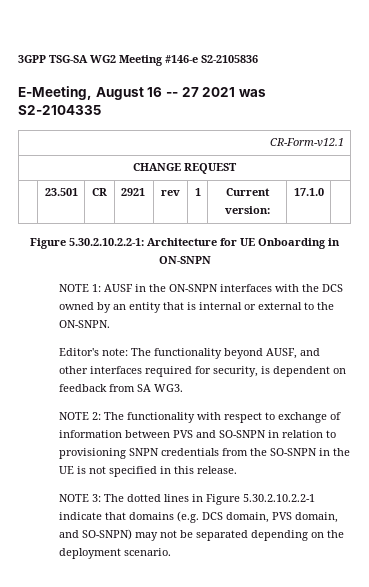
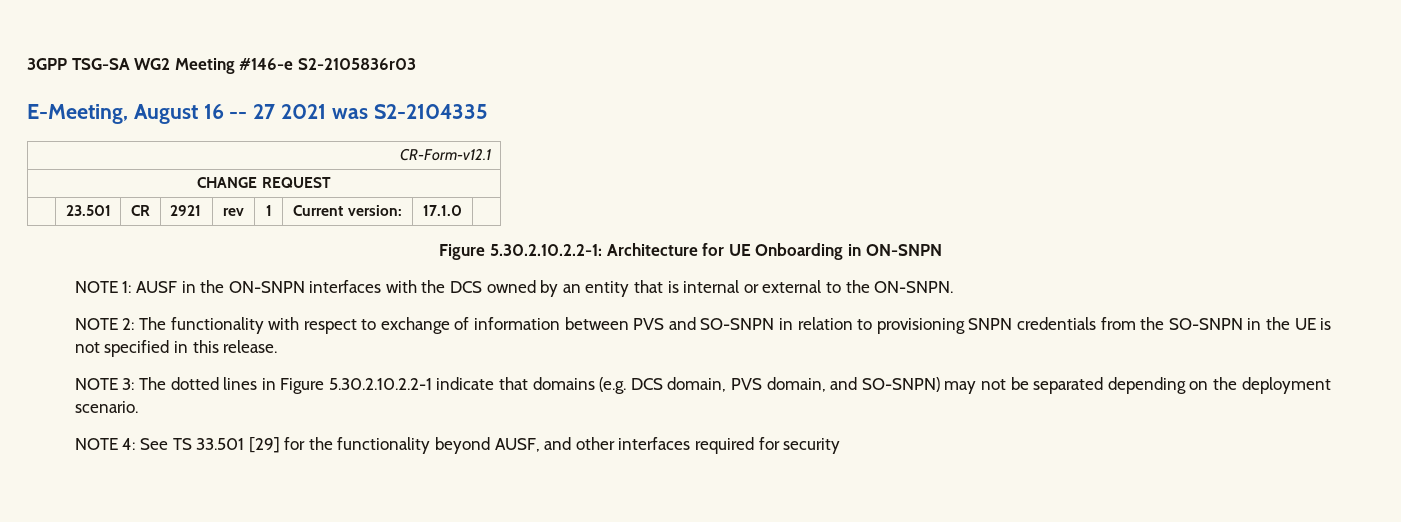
[201,55,258,63] S2-2105836 -> [297,58,416,70] S2-2105836r03
[59,348,321,359] [59,366,347,377] [59,384,184,392] // Editor's note: The functionality beyond AUSF, and other interfaces required for security, is dependent on feedback from SA WG3. -> (954, 287) none
(172, 552) none -> [74,437,841,454] // NOTE 4: See TS 33.501 [29] for the functionality beyond AUSF, and other interfaces required for security

